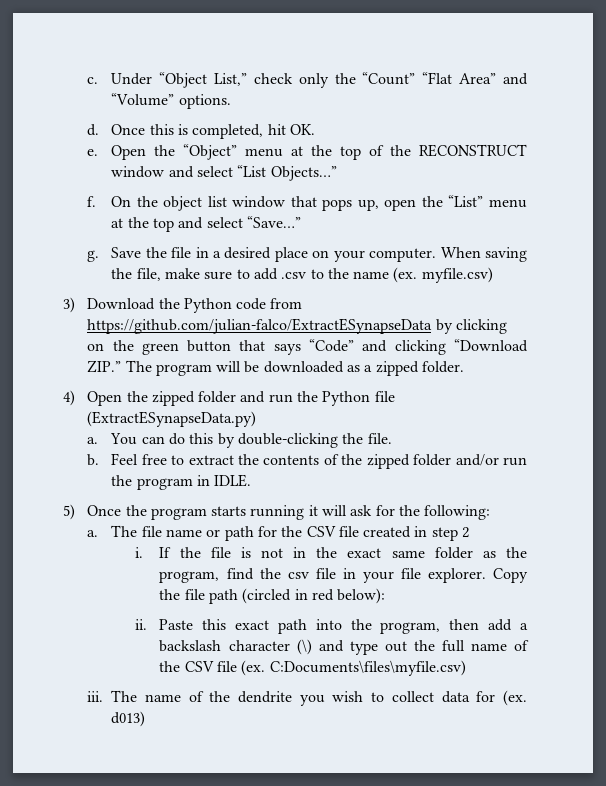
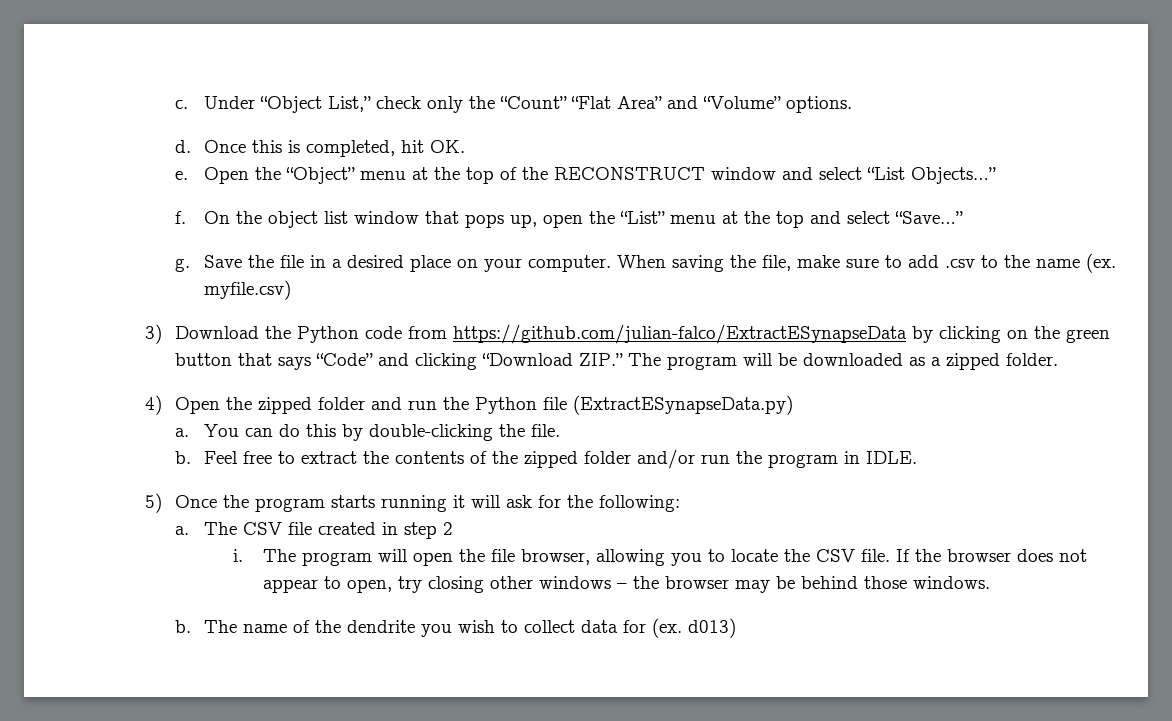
[141,526,303,541] file name or path for the -> (237, 528) none
[159,547,528,559] [159,568,528,583] [159,588,386,604] [135,619,528,634] [159,639,529,655] [159,660,466,676] [87,691,104,702] If the file is not in the exact same folder as the program, find the csv file in your file explorer. Copy the file path (circled in red below): // ii. Paste this exact path into the program, then add a backslash character (\) and type out the full name of the CSV file (ex. C:Documents\files\myfile.csv) // iii. -> [262,549,1087,566] [262,576,990,593] [174,620,191,633] The program will open the file browser, allowing you to locate the CSV file. If the browser does not appear to open, try closing other windows – the browser may be behind those windows. // b.

